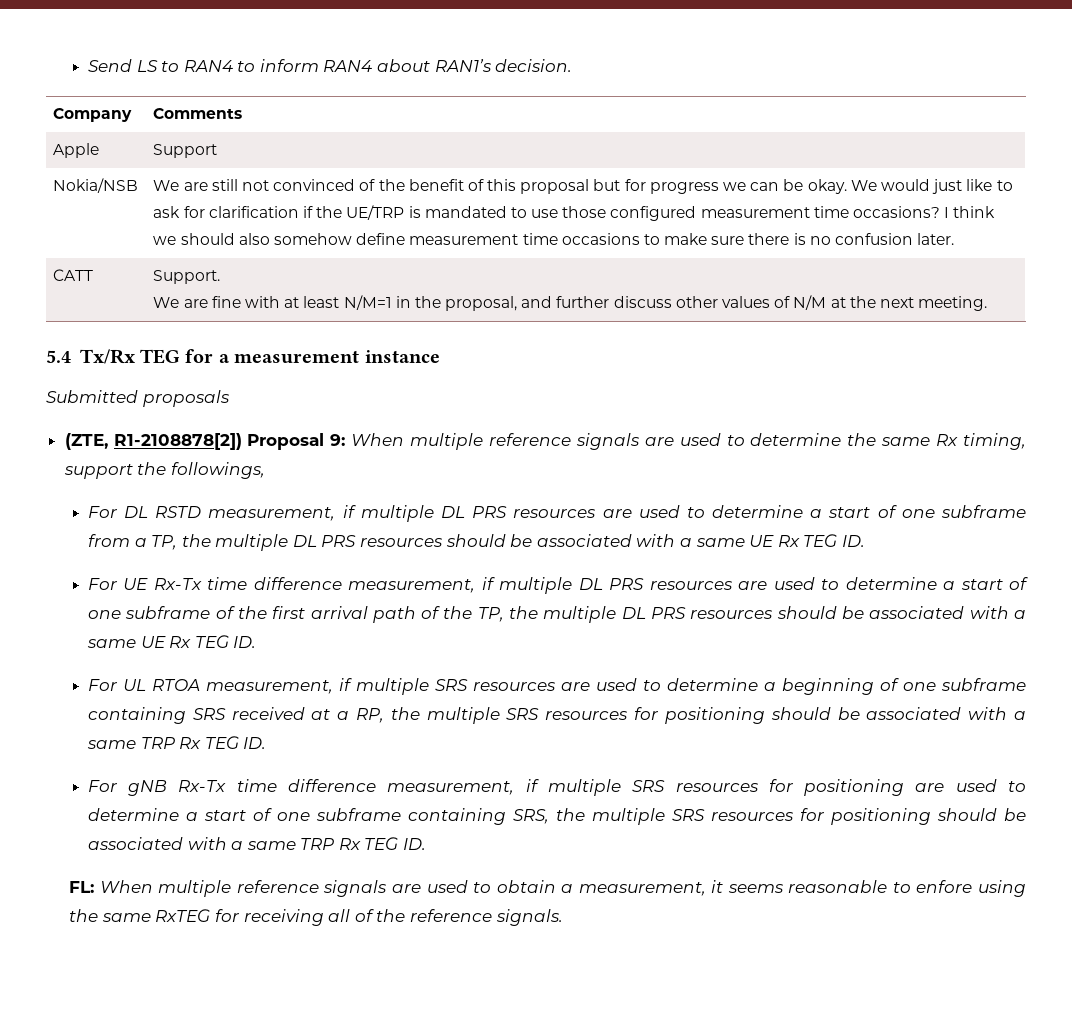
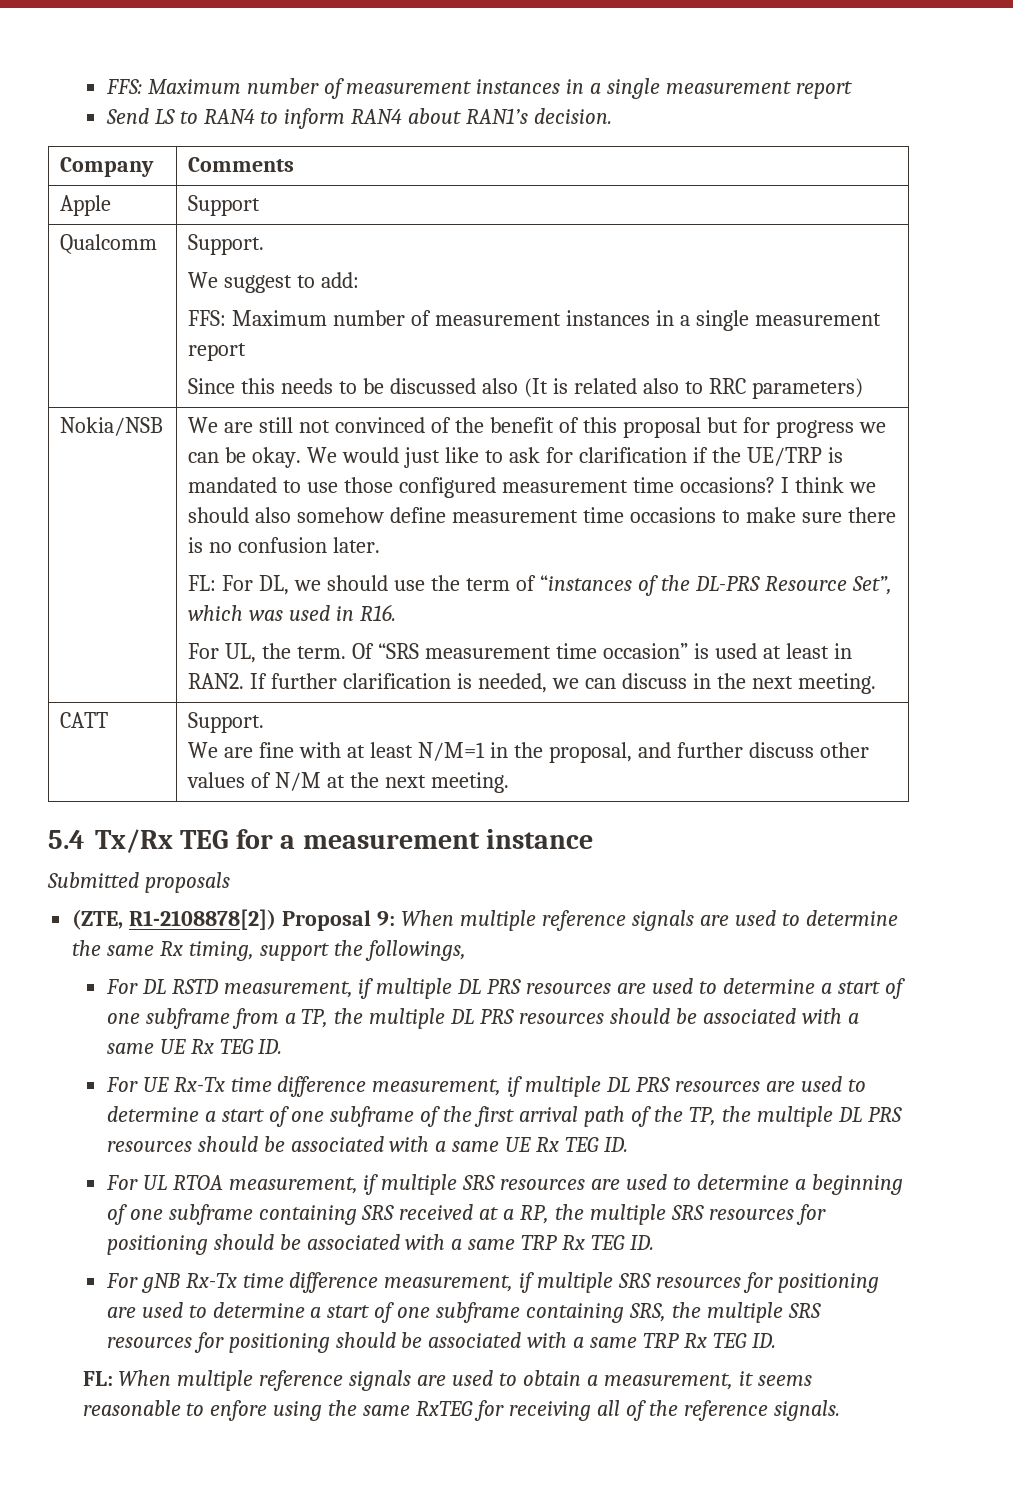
(87, 65) none -> [105,78,853,99] FFS: Maximum number of measurement instances in a single measurement report //
(218, 151) none -> [60,234,158,254] [188,234,265,255] [188,272,360,293] [188,310,881,331] [188,343,247,361] [188,378,863,399] // Qualcomm | Support. // We suggest to add: // FFS: Maximum number of measurement instances in a single measurement report // Since this needs to be discussed also (It is related also to RRC parameters)
(955, 239) none -> [188,575,892,596] [188,604,397,621] [188,643,852,663] [188,673,876,694] // FL: For DL, we should use the term of “instances of the DL-PRS Resource Set”, which was used in R16. // For UL, the term. Of “SRS measurement time occasion” is used at least in RAN2. If further clarification is needed, we can discuss in the next meeting.

